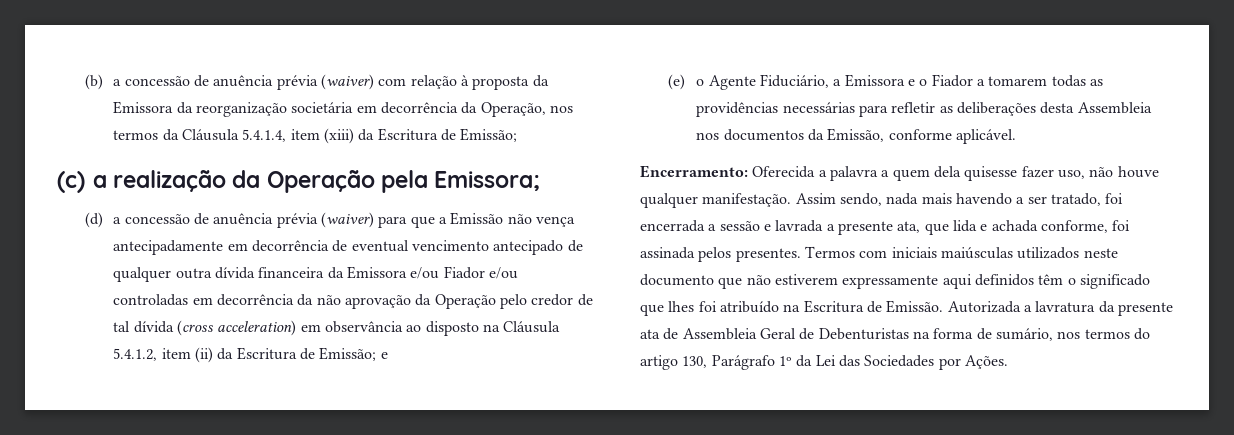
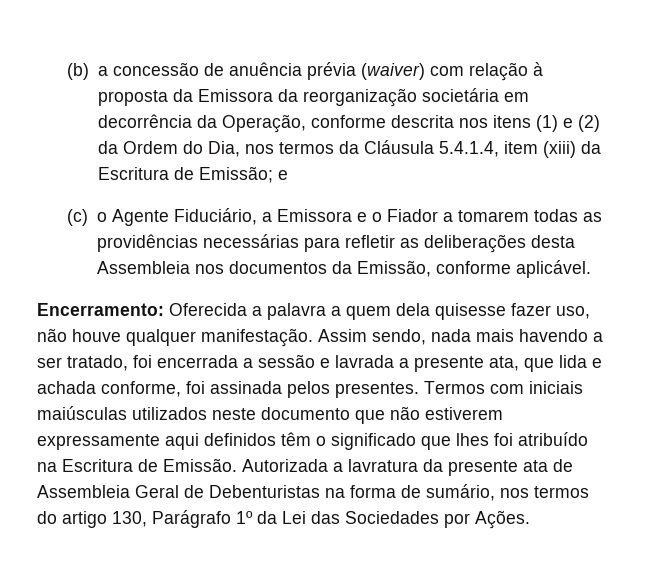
(546, 109) none -> [310,115,600,132] [97,141,240,157] conforme descrita nos itens (1) e (2) da Ordem do Dia,
[57,170,541,193] [85,212,575,228] [113,240,583,255] [113,266,518,282] [113,294,593,309] [113,320,561,336] [113,347,377,363] // (c) a realização da Operação pela Emissora; // (d) a concessão de anuência prévia (waiver) para que a Emissão não vença antecipadamente em decorrência de eventual vencimento antecipado de qualquer outra dívida financeira da Emissora e/ou Fiador e/ou controladas em decorrência da não aprovação da Operação pelo credor de tal dívida (cross acceleration) em observância ao disposto na Cláusula 5.4.1.2, item (ii) da Escritura de Emissão; -> (273, 174) none
[668,74,686,90] (e) -> [66,209,88,226] (c)

